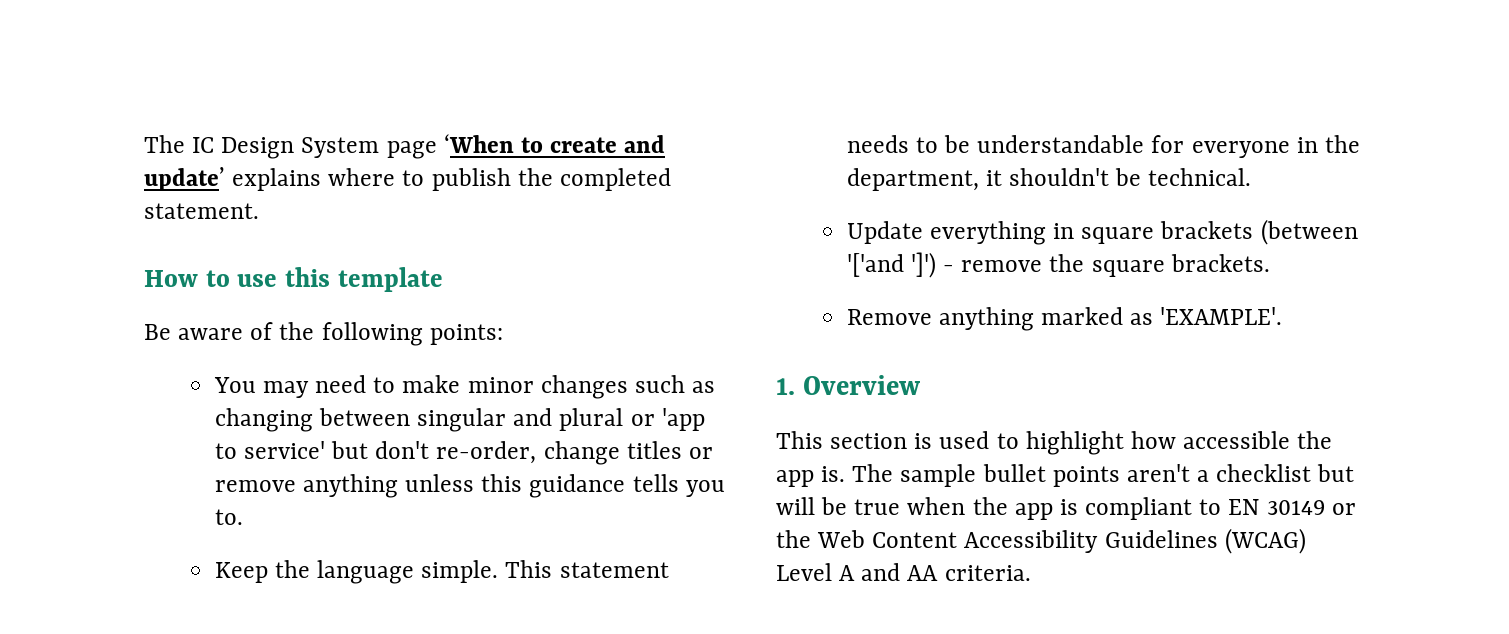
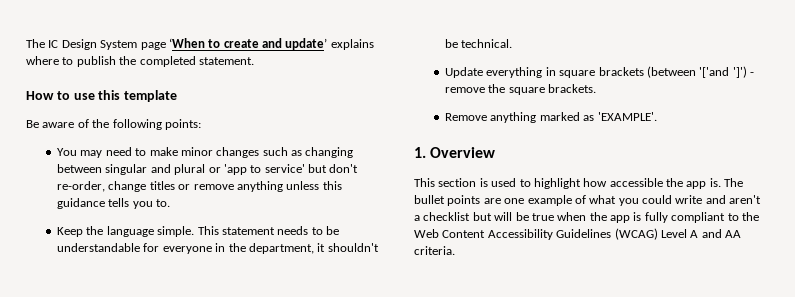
[900,464,977,487] sample -> (744, 182) none
(1120, 476) none -> [483,195,726,206] are one example of what you could write and
(1078, 507) none -> [644,212,668,223] fully
[1228,499,1356,515] EN 30149 or -> (739, 217) none

